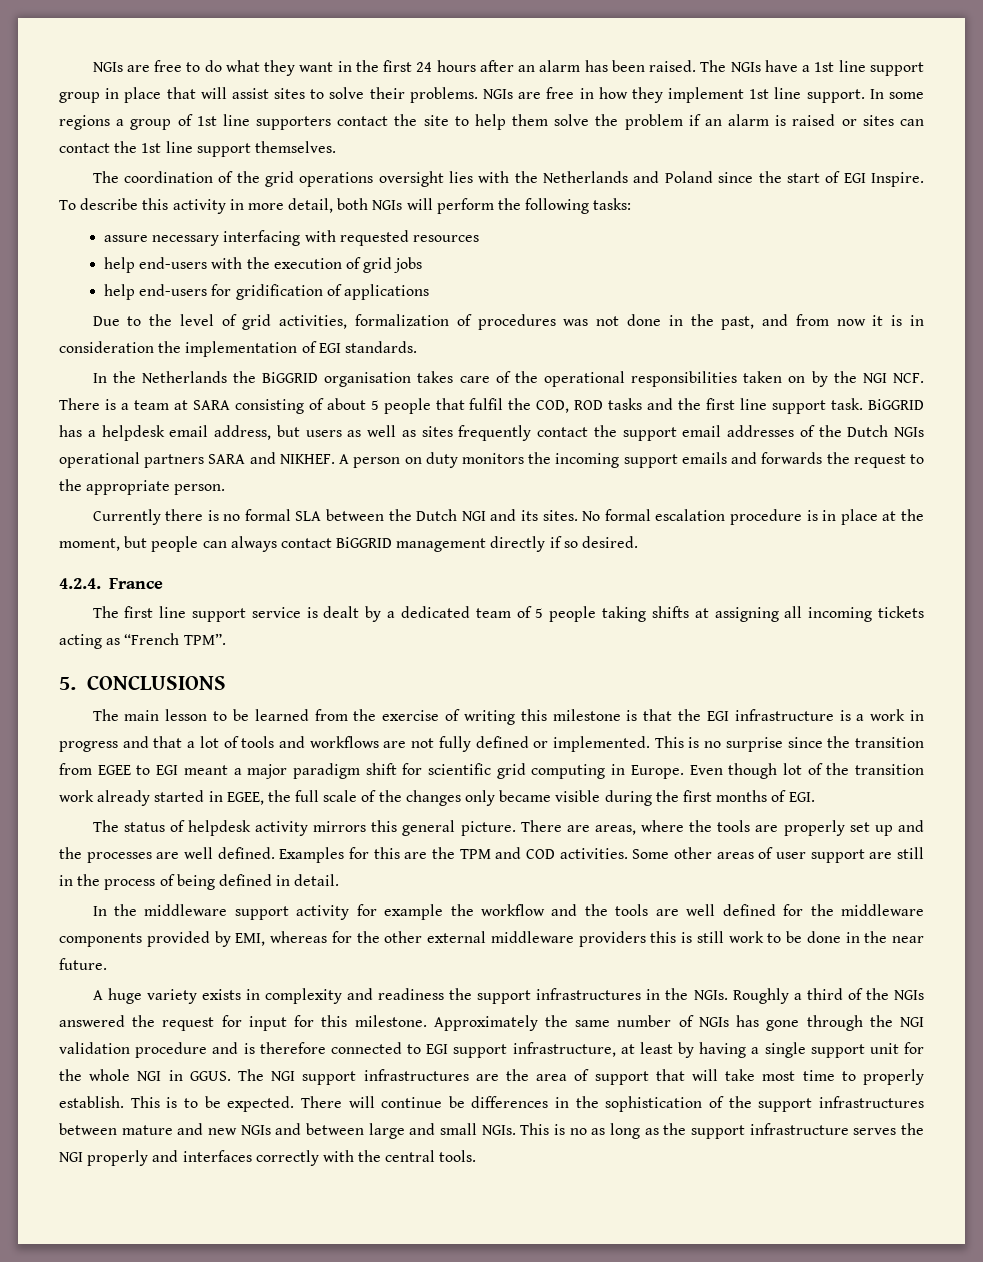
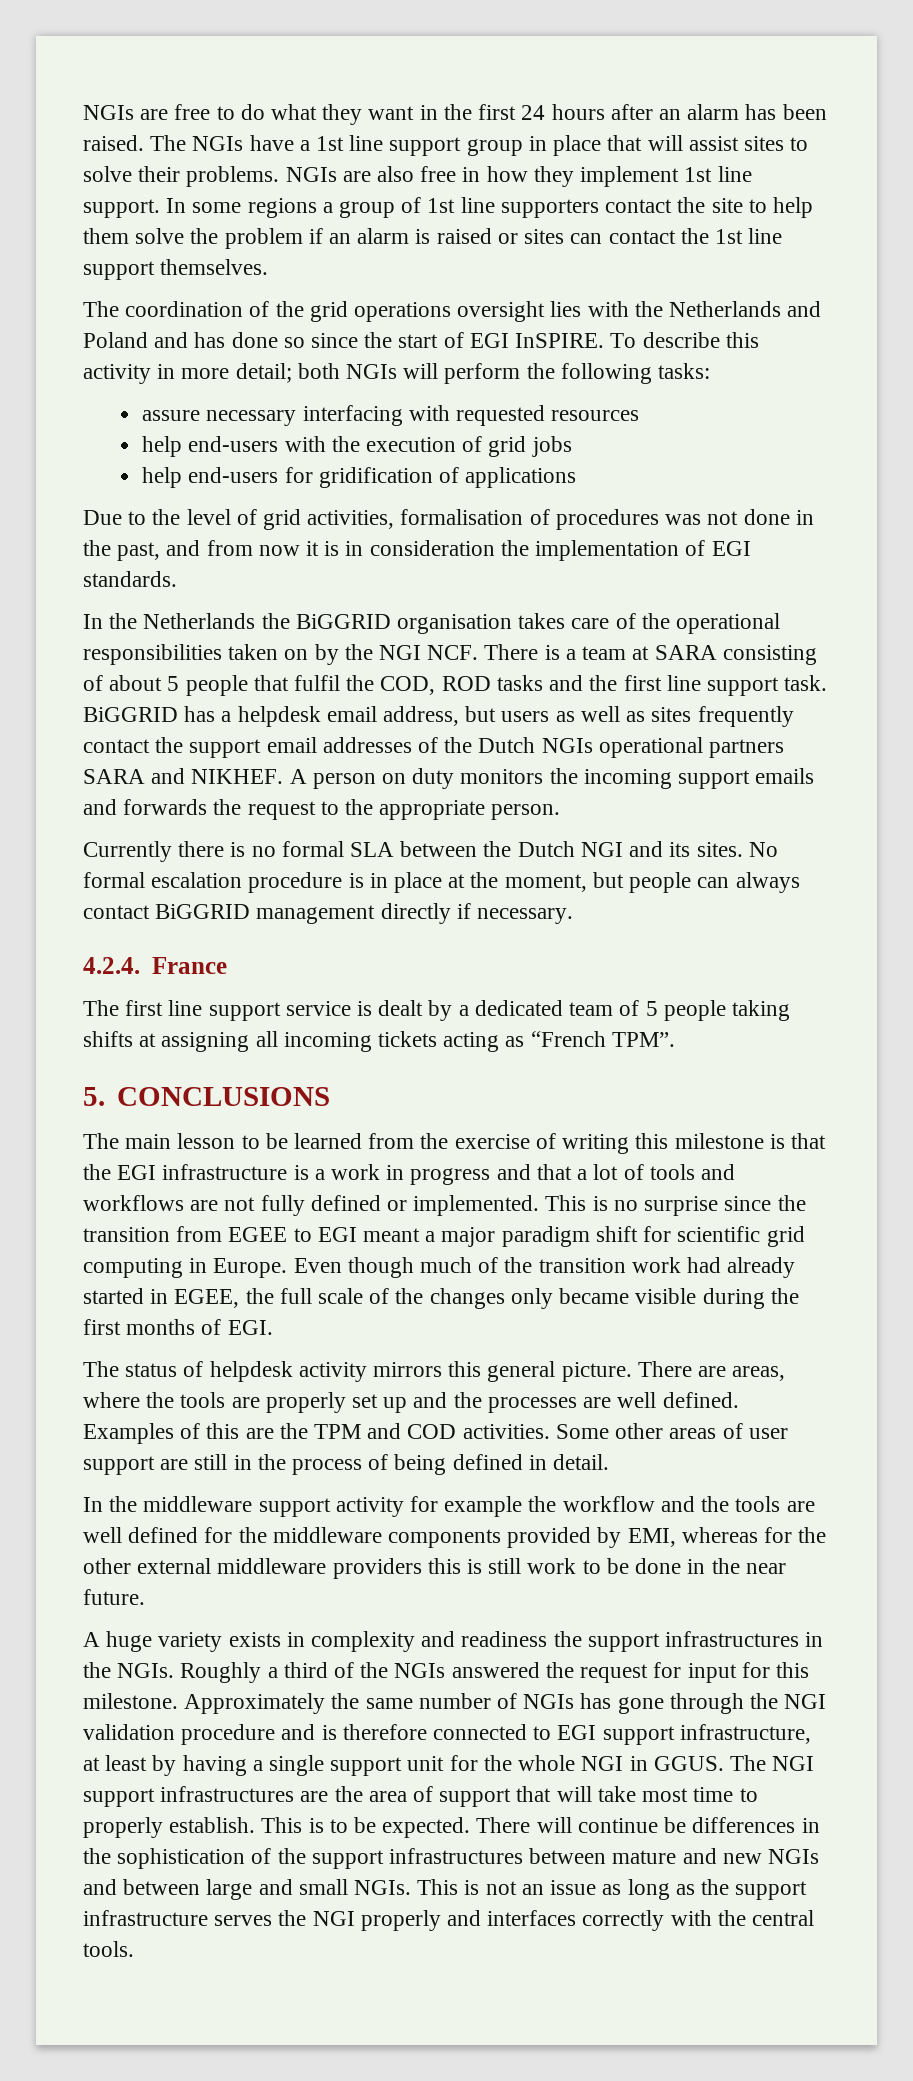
(542, 95) none -> [377,166,415,182] also
(713, 177) none -> [154,332,305,348] and has done so
[871,172,924,187] Inspire. -> [515,333,605,348] InSPIRE.
[288,198,334,213] detail, -> [235,363,292,383] detail;
[354,314,449,326] formalization -> [400,509,524,525] formalisation
[563,536,639,548] so desired. -> [477,908,574,924] necessary.
[782,763,802,775] lot -> [420,1257,473,1273] much
(94, 796) none -> [687,1257,722,1273] had
[349,847,369,859] for -> [180,1423,201,1439] of
[569,1128,587,1135] no -> [485,1880,597,1895] not an issue

